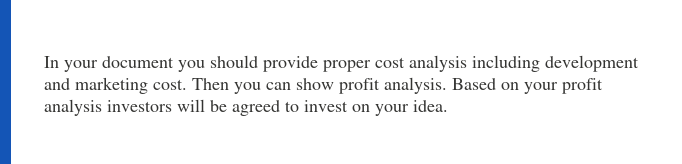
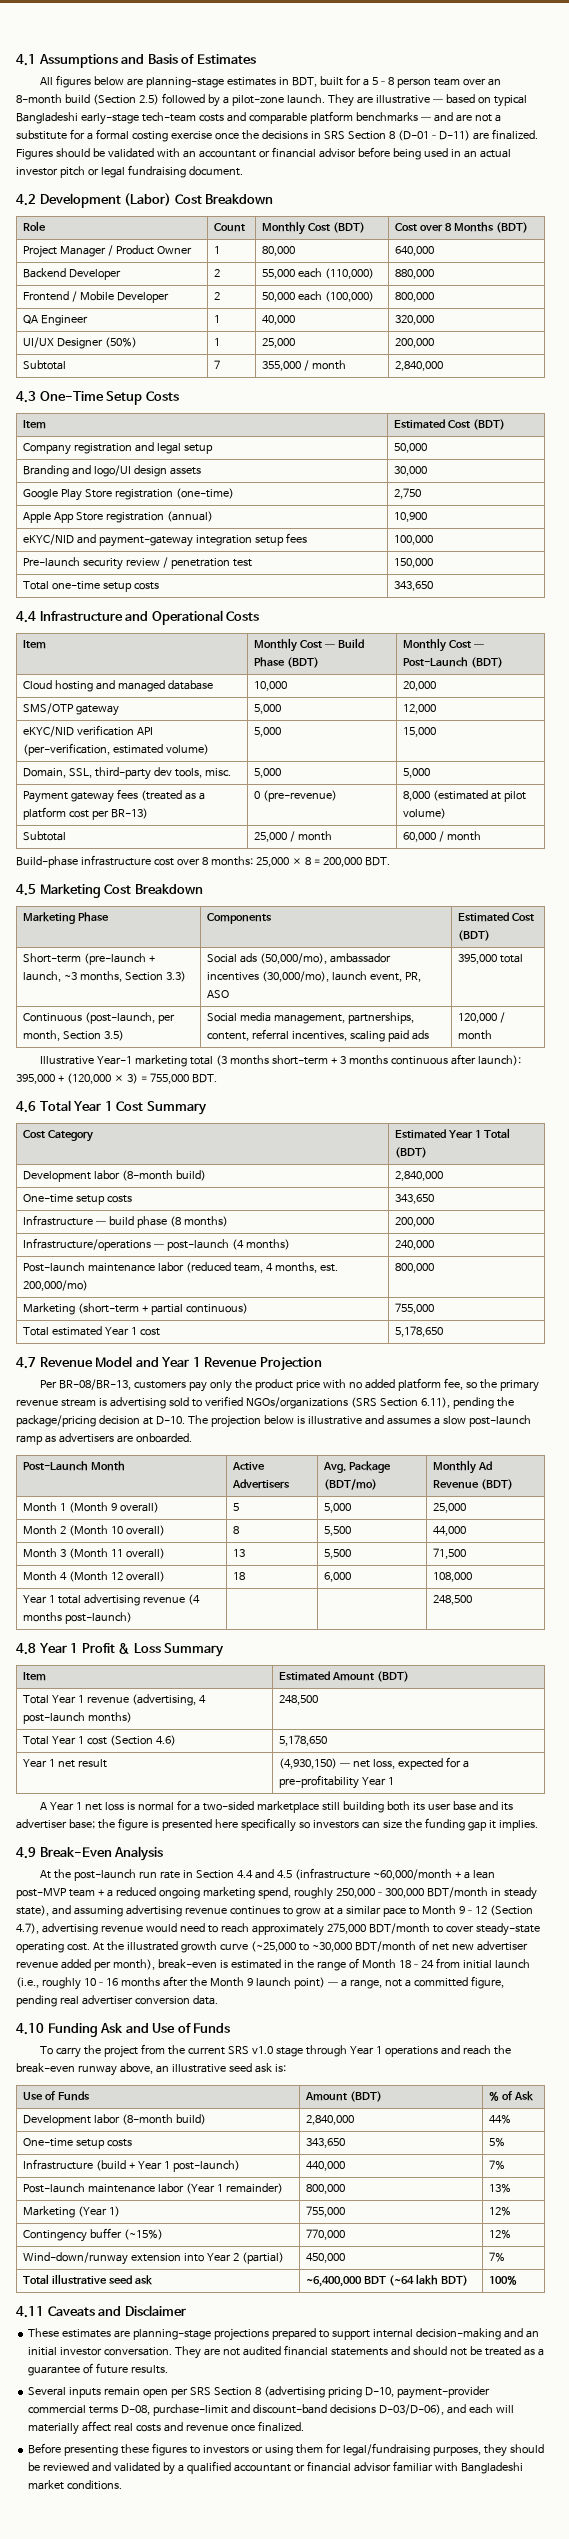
[44,55,639,72] [44,77,603,94] [44,99,448,116] In your document you should provide proper cost analysis including development and marketing cost. Then you can show profit analysis. Based on your profit analysis investors will be agreed to invest on your idea. -> [16,54,256,68] [40,75,501,88] [16,93,527,107] [16,111,501,125] [16,129,538,142] [16,147,511,160] [16,165,243,178] [16,193,274,208] [23,221,47,231] [214,223,246,232] [262,221,366,235] [395,222,529,233] [23,245,193,258] [214,246,221,254] [262,246,296,256] [395,246,435,256] [23,268,122,280] [214,269,221,277] [262,268,375,279] [395,269,435,279] [23,291,170,303] [214,292,221,300] [262,291,375,302] [395,292,435,302] [23,315,89,326] [214,315,221,323] [262,315,296,325] [395,315,435,325] [23,337,138,349] [214,338,221,346] [262,338,296,348] [395,338,435,348] [23,360,67,370] [214,360,221,369] [262,360,347,371] [395,361,444,371] [16,391,179,405] [23,420,47,429] [394,419,506,430] [23,442,214,455] [394,443,428,453] [23,465,202,477] [394,466,428,476] [23,488,235,501] [394,488,422,499] [23,511,214,523] [394,512,428,522] [23,533,308,547] [394,535,434,545] [23,557,253,570] [394,558,434,568] [23,581,160,592] [394,581,434,591] [16,610,260,625] [23,640,47,649] [254,638,365,652] [254,657,320,668] [403,638,485,652] [403,657,504,668] [23,680,214,692] [254,681,288,691] [403,681,437,691] [23,703,120,716] [254,704,282,714] [403,704,437,714] [23,725,154,737] [23,743,210,756] [254,727,282,737] [403,727,437,737] [23,767,232,780] [254,768,282,778] [403,768,431,778] [23,789,206,803] [23,807,149,820] [254,790,338,802] [403,790,527,802] [403,808,447,819] [23,831,67,841] [254,831,333,842] [403,831,482,842] [16,855,390,868] [16,884,203,898] [23,912,110,924] [207,913,273,924] [458,912,535,922] [458,930,491,941] [23,953,156,965] [23,971,187,982] [207,953,392,964] [207,971,422,982] [207,990,230,999] [458,954,524,964] [23,1012,176,1024] [23,1030,125,1041] [207,1012,415,1024] [207,1029,430,1042] [458,1012,506,1023] [458,1030,493,1040] [40,1054,521,1067] [16,1073,217,1084] [16,1100,207,1115] [23,1130,94,1142] [395,1128,511,1139] [395,1147,428,1158] [23,1170,207,1182] [395,1171,444,1181] [23,1194,133,1205] [395,1194,435,1204] [23,1215,229,1228] [395,1217,435,1227] [23,1238,291,1251] [395,1240,435,1250] [23,1262,339,1273] [23,1280,89,1291] [395,1263,435,1273] [23,1303,249,1315] [395,1303,435,1314] [23,1326,161,1336] [395,1326,444,1337] [16,1356,322,1371] [40,1378,539,1392] [16,1396,514,1409] [16,1415,531,1428] [16,1433,192,1445] [23,1461,126,1471] [232,1462,266,1470] [232,1479,291,1489] [323,1461,392,1473] [324,1479,378,1490] [433,1460,493,1474] [433,1479,514,1490] [23,1502,160,1513] [233,1503,240,1511] [324,1503,352,1513] [433,1503,467,1513] [23,1525,166,1536] [233,1526,240,1534] [324,1526,352,1536] [433,1526,467,1536] [23,1548,166,1559] [233,1549,246,1557] [324,1549,352,1559] [433,1548,467,1559] [23,1571,166,1582] [233,1572,246,1580] [324,1572,352,1582] [433,1572,473,1582] [23,1594,201,1606] [23,1612,133,1624] [433,1595,473,1605] [16,1643,225,1657] [23,1672,47,1681] [279,1671,410,1682] [23,1694,207,1706] [23,1712,133,1724] [279,1695,319,1705] [23,1735,177,1746] [279,1735,328,1746] [23,1759,108,1768] [279,1757,470,1770] [279,1775,395,1789] [40,1800,513,1813] [16,1818,538,1832] [16,1846,164,1861] [40,1868,495,1881] [16,1887,537,1900] [16,1905,533,1917] [16,1923,540,1936] [16,1940,528,1953] [16,1958,530,1971] [16,1976,504,1990] [16,1995,218,2007] [16,2023,231,2037] [40,2044,511,2058] [16,2063,286,2076] [23,2091,91,2101] [305,2091,383,2102] [489,2091,535,2101] [23,2114,207,2126] [306,2115,355,2125] [489,2114,512,2124] [23,2138,133,2149] [306,2138,346,2148] [489,2137,506,2147] [23,2159,241,2172] [306,2161,346,2171] [489,2160,506,2170] [23,2183,284,2194] [306,2184,346,2194] [489,2183,512,2193] [23,2206,121,2218] [306,2206,346,2217] [489,2206,512,2216] [23,2228,164,2242] [306,2229,346,2240] [489,2229,512,2239] [23,2252,285,2265] [306,2253,346,2263] [489,2252,506,2262] [23,2274,154,2285] [306,2274,469,2287] [489,2275,518,2285] [16,2305,186,2318] [28,2328,539,2341] [28,2345,544,2359] [28,2363,169,2376] [28,2386,490,2399] [28,2404,514,2416] [28,2421,304,2435] [28,2443,544,2457] [28,2461,523,2475] [28,2480,123,2490] 4.1 Assumptions and Basis of Estimates // All figures below are planning-stage estimates in BDT, built for a 5–8 person team over an 8-month build (Section 2.5) followed by a pilot-zone launch. They are illustrative — based on typical Bangladeshi early-stage tech-team costs and comparable platform benchmarks — and are not a substitute for a formal costing exercise once the decisions in SRS Section 8 (D-01–D-11) are finalized. Figures should be validated with an accountant or financial advisor before being used in an actual investor pitch or legal fundraising document. // 4.2 Development (Labor) Cost Breakdown // Role | Count | Monthly Cost (BDT) | Cost over 8 Months (BDT) // Project Manager / Product Owner | 1 | 80,000 | 640,000 // Backend Developer | 2 | 55,000 each (110,000) | 880,000 // Frontend / Mobile Developer | 2 | 50,000 each (100,000) | 800,000 // QA Engineer | 1 | 40,000 | 320,000 // UI/UX Designer (50%) | 1 | 25,000 | 200,000 // Subtotal | 7 | 355,000 / month | 2,840,000 // 4.3 One-Time Setup Costs // Item | Estimated Cost (BDT) // Company registration and legal setup | 50,000 // Branding and logo/UI design assets | 30,000 // Google Play Store registration (one-time) | 2,750 // Apple App Store registration (annual) | 10,900 // eKYC/NID and payment-gateway integration setup fees | 100,000 // Pre-launch security review / penetration test | 150,000 // Total one-time setup costs | 343,650 // 4.4 Infrastructure and Operational Costs // Item | Monthly Cost — Build Phase (BDT) | Monthly Cost — Post-Launch (BDT) // Cloud hosting and managed database | 10,000 | 20,000 // SMS/OTP gateway | 5,000 | 12,000 // eKYC/NID verification API (per-verification, estimated volume) | 5,000 | 15,000 // Domain, SSL, third-party dev tools, misc. | 5,000 | 5,000 // Payment gateway fees (treated as a platform cost per BR-13) | 0 (pre-revenue) | 8,000 (estimated at pilot volume) // Subtotal | 25,000 / month | 60,000 / month // Build-phase infrastructure cost over 8 months: 25,000 × 8 = 200,000 BDT. // 4.5 Marketing Cost Breakdown // Marketing Phase | Components | Estimated Cost (BDT) // Short-term (pre-launch + launch, ~3 months, Section 3.3) | Social ads (50,000/mo), ambassador incentives (30,000/mo), launch event, PR, ASO | 395,000 total // Continuous (post-launch, per month, Section 3.5) | Social media management, partnerships, content, referral incentives, scaling paid ads | 120,000 / month // Illustrative Year-1 marketing total (3 months short-term + 3 months continuous after launch): 395,000 + (120,000 × 3) = 755,000 BDT. // 4.6 Total Year 1 Cost Summary // Cost Category | Estimated Year 1 Total (BDT) // Development labor (8-month build) | 2,840,000 // One-time setup costs | 343,650 // Infrastructure — build phase (8 months) | 200,000 // Infrastructure/operations — post-launch (4 months) | 240,000 // Post-launch maintenance labor (reduced team, 4 months, est. 200,000/mo) | 800,000 // Marketing (short-term + partial continuous) | 755,000 // Total estimated Year 1 cost | 5,178,650 // 4.7 Revenue Model and Year 1 Revenue Projection // Per BR-08/BR-13, customers pay only the product price with no added platform fee, so the primary revenue stream is advertising sold to verified NGOs/organizations (SRS Section 6.11), pending the package/pricing decision at D-10. The projection below is illustrative and assumes a slow post-launch ramp as advertisers are onboarded. // Post-Launch Month | Active Advertisers | Avg. Package (BDT/mo) | Monthly Ad Revenue (BDT) // Month 1 (Month 9 overall) | 5 | 5,000 | 25,000 // Month 2 (Month 10 overall) | 8 | 5,500 | 44,000 // Month 3 (Month 11 overall) | 13 | 5,500 | 71,500 // Month 4 (Month 12 overall) | 18 | 6,000 | 108,000 // Year 1 total advertising revenue (4 months post-launch) | | | 248,500 // 4.8 Year 1 Profit & Loss Summary // Item | Estimated Amount (BDT) // Total Year 1 revenue (advertising, 4 post-launch months) | 248,500 // Total Year 1 cost (Section 4.6) | 5,178,650 // Year 1 net result | (4,930,150) — net loss, expected for a pre-profitability Year 1 // A Year 1 net loss is normal for a two-sided marketplace still building both its user base and its advertiser base; the figure is presented here specifically so investors can size the funding gap it implies. // 4.9 Break-Even Analysis // At the post-launch run rate in Section 4.4 and 4.5 (infrastructure ~60,000/month + a lean post-MVP team + a reduced ongoing marketing spend, roughly 250,000–300,000 BDT/month in steady state), and assuming advertising revenue continues to grow at a similar pace to Month 9–12 (Section 4.7), advertising revenue would need to reach approximately 275,000 BDT/month to cover steady-state operating cost. At the illustrated growth curve (~25,000 to ~30,000 BDT/month of net new advertiser revenue added per month), break-even is estimated in the range of Month 18–24 from initial launch (i.e., roughly 10–16 months after the Month 9 launch point) — a range, not a committed figure, pending real advertiser conversion data. // 4.10 Funding Ask and Use of Funds // To carry the project from the current SRS v1.0 stage through Year 1 operations and reach the break-even runway above, an illustrative seed ask is: // Use of Funds | Amount (BDT) | % of Ask // Development labor (8-month build) | 2,840,000 | 44% // One-time setup costs | 343,650 | 5% // Infrastructure (build + Year 1 post-launch) | 440,000 | 7% // Post-launch maintenance labor (Year 1 remainder) | 800,000 | 13% // Marketing (Year 1) | 755,000 | 12% // Contingency buffer (~15%) | 770,000 | 12% // Wind-down/runway extension into Year 2 (partial) | 450,000 | 7% // Total illustrative seed ask | ~6,400,000 BDT (~64 lakh BDT) | 100% // 4.11 Caveats and Disclaimer // These estimates are planning-stage projections prepared to support internal decision-making and an initial investor conversation. They are not audited financial statements and should not be treated as a guarantee of future results. // Several inputs remain open per SRS Section 8 (advertising pricing D-10, payment-provider commercial terms D-08, purchase-limit and discount-band decisions D-03/D-06), and each will materially affect real costs and revenue once finalized. // Before presenting these figures to investors or using them for legal/fundraising purposes, they should be reviewed and validated by a qualified accountant or financial advisor familiar with Bangladeshi market conditions.

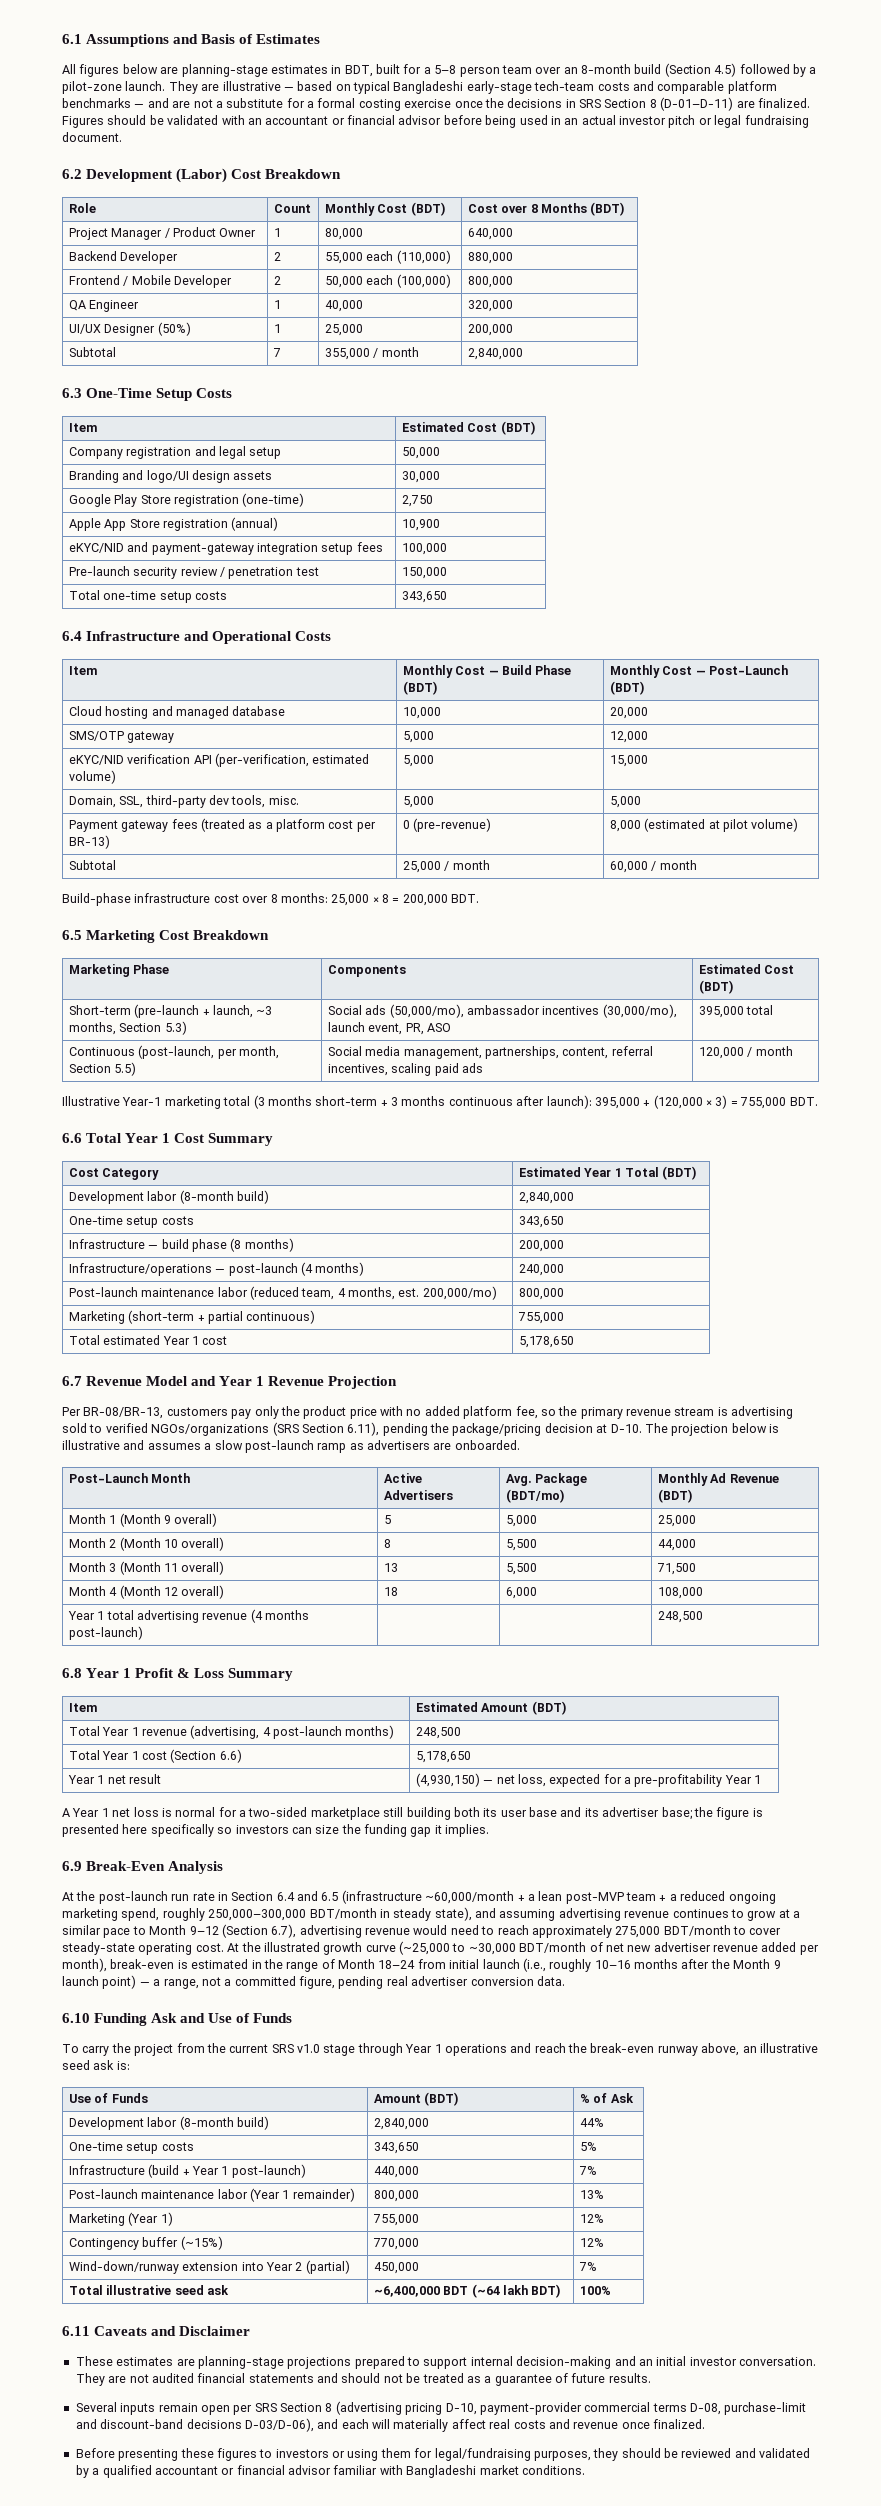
[16,54,36,66] 4.1 -> [62,34,82,44] 6.1
[138,94,159,105] 2.5) -> [714,63,737,77] 4.5)
[16,194,36,206] 4.2 -> [62,169,82,179] 6.2
[16,391,36,403] 4.3 -> [62,388,82,398] 6.3
[16,611,36,623] 4.4 -> [62,631,82,641] 6.4
[16,884,36,896] 4.5 -> [62,930,82,940] 6.5
[166,971,187,982] 3.3) -> [164,1021,187,1035] 5.3)
[104,1030,125,1041] 3.5) -> [114,1062,137,1076] 5.5)
[16,1101,36,1113] 4.6 -> [62,1133,82,1143] 6.6
[16,1357,36,1369] 4.7 -> [62,1376,82,1386] 6.7
[16,1643,36,1655] 4.8 -> [62,1668,82,1678] 6.8
[156,1735,177,1746] 4.6) -> [219,1749,242,1763] 6.6)
[16,1847,36,1859] 4.9 -> [62,1861,82,1871] 6.9
[236,1869,292,1879] 4.4 and 4.5 -> [276,1891,339,1901] 6.4 and 6.5
[16,1923,39,1934] 4.7), -> [271,1924,297,1938] 6.7),
[16,2023,44,2035] 4.10 -> [62,2013,90,2023] 6.10
[16,2306,44,2318] 4.11 -> [62,2326,90,2336] 6.11

